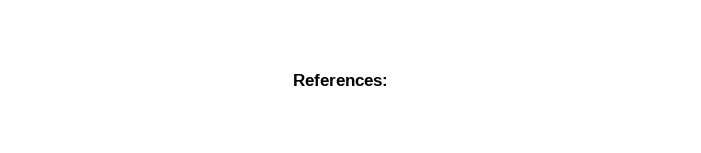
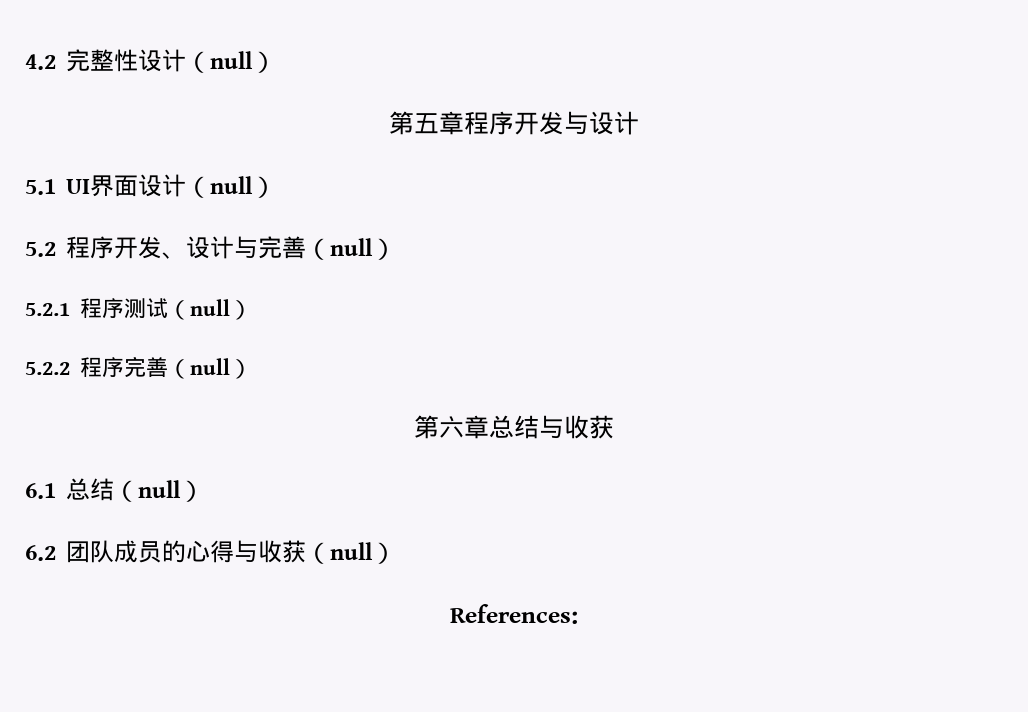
(293, 80) none -> [25,49,276,73] [389,111,639,135] [25,174,276,198] [25,236,396,260] [25,298,252,320] [25,356,252,379] [414,415,614,439] [25,478,204,502] [25,540,396,564] 4.2完整性设计（null） // 第五章程序开发与设计 // 5.1 UI界面设计（null） // 5.2程序开发、设计与完善（null） // 5.2.1程序测试（null） // 5.2.2程序完善（null） // 第六章总结与收获 // 6.1总结（null） // 6.2团队成员的心得与收获（null） //

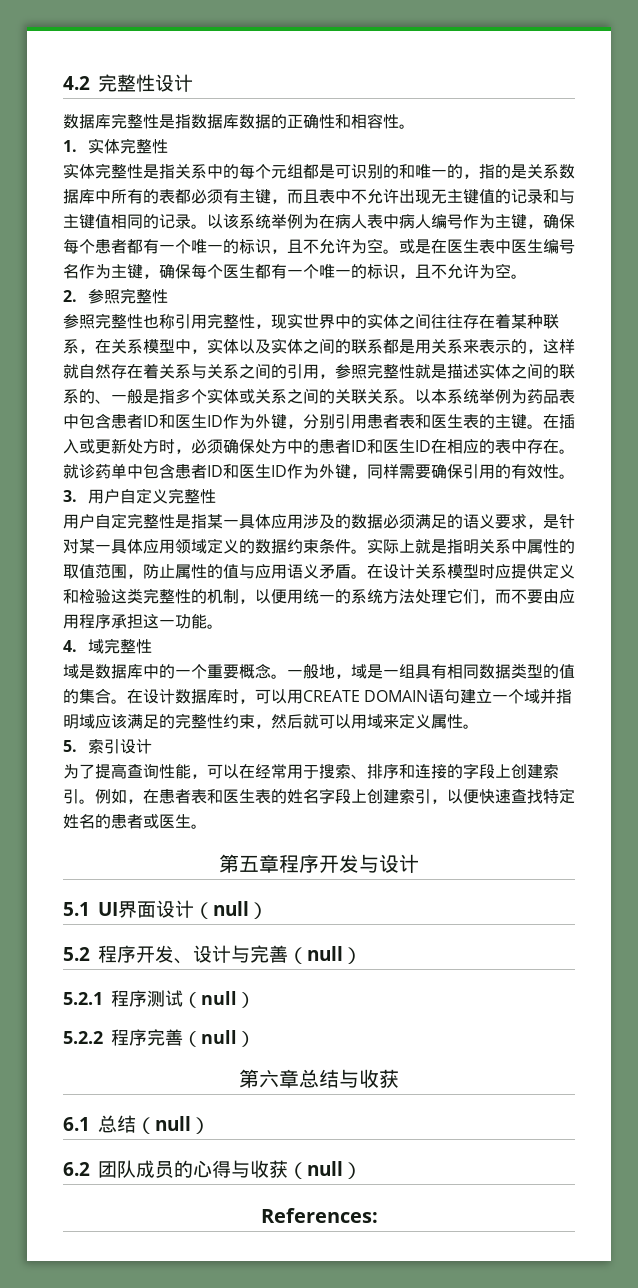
[186,51,276,73] （null） -> [63,113,415,129] [63,138,169,154] [63,163,575,179] [63,189,575,204] [63,213,575,229] [63,238,575,254] [63,263,527,279] [63,288,169,304] [63,313,559,329] [63,338,575,354] [63,363,575,379] [63,388,575,404] [63,413,575,429] [63,438,575,454] [63,463,575,479] [63,488,217,504] [63,513,575,529] [63,538,575,554] [63,563,575,579] [63,588,575,604] [63,614,223,629] [63,638,153,654] [63,663,575,679] [63,688,573,704] [63,713,479,729] [63,739,153,754] [63,763,559,779] [63,788,575,804] [63,814,207,829] // 数据库完整性是指数据库数据的正确性和相容性。 // 1.实体完整性 // 实体完整性是指关系中的每个元组都是可识别的和唯一的，指的是关系数据库中所有的表都必须有主键，而且表中不允许出现无主键值的记录和与主键值相同的记录。以该系统举例为在病人表中病人编号作为主键，确保每个患者都有一个唯一的标识，且不允许为空。或是在医生表中医生编号名作为主键，确保每个医生都有一个唯一的标识，且不允许为空。 // 2.参照完整性 // 参照完整性也称引用完整性，现实世界中的实体之间往往存在着某种联系，在关系模型中，实体以及实体之间的联系都是用关系来表示的，这样就自然存在着关系与关系之间的引用，参照完整性就是描述实体之间的联系的、一般是指多个实体或关系之间的关联关系。以本系统举例为药品表中包含患者ID和医生ID作为外键，分别引用患者表和医生表的主键。在插入或更新处方时，必须确保处方中的患者ID和医生ID在相应的表中存在。就诊药单中包含患者ID和医生ID作为外键，同样需要确保引用的有效性。 // 3.用户自定义完整性 // 用户自定完整性是指某一具体应用涉及的数据必须满足的语义要求，是针对某一具体应用领域定义的数据约束条件。实际上就是指明关系中属性的取值范围，防止属性的值与应用语义矛盾。在设计关系模型时应提供定义和检验这类完整性的机制，以便用统一的系统方法处理它们，而不要由应用程序承担这一功能。 // 4.域完整性 // 域是数据库中的一个重要概念。一般地，域是一组具有相同数据类型的值的集合。在设计数据库时，可以用CREATE DOMAIN语句建立一个域并指明域应该满足的完整性约束，然后就可以用域来定义属性。 // 5.索引设计 // 为了提高查询性能，可以在经常用于搜索、排序和连接的字段上创建索引。例如，在患者表和医生表的姓名字段上创建索引，以便快速查找特定姓名的患者或医生。

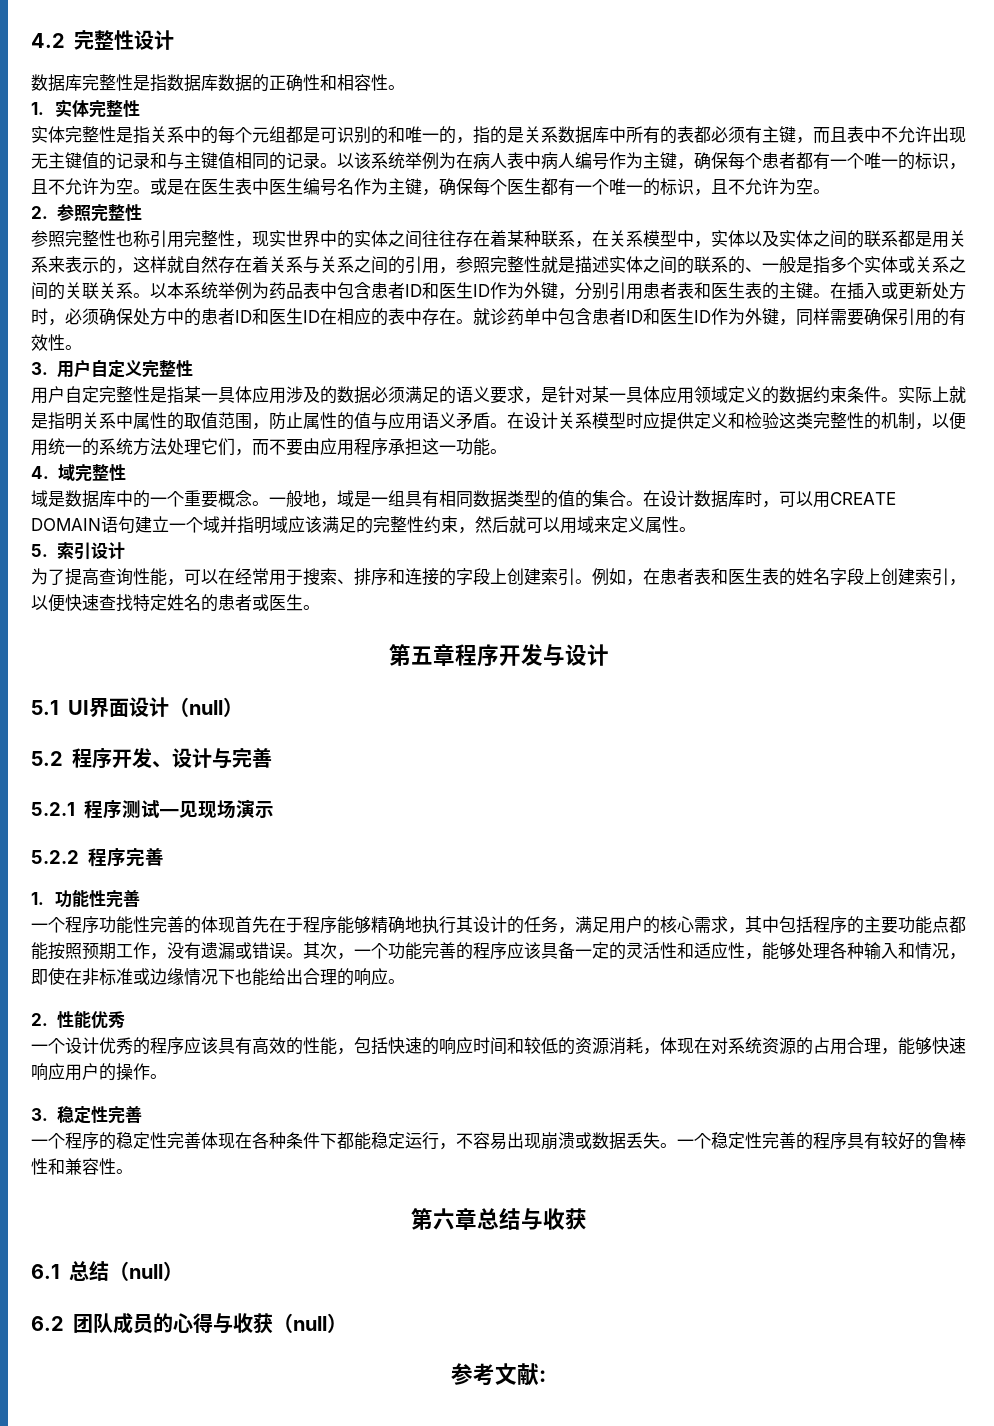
[288,946,362,964] （null） -> (272, 758) none
[183,991,255,1008] （null） -> [159,799,274,819] —见现场演示
[183,1030,255,1047] （null） -> [31,889,140,908] [31,916,966,934] [31,942,966,960] [31,967,405,986] [31,1010,125,1029] [31,1037,966,1055] [31,1063,167,1081] [31,1105,142,1124] [31,1132,966,1150] [31,1158,133,1175] // 1.功能性完善 // 一个程序功能性完善的体现首先在于程序能够精确地执行其设计的任务，满足用户的核心需求，其中包括程序的主要功能点都能按照预期工作，没有遗漏或错误。其次，一个功能完善的程序应该具备一定的灵活性和适应性，能够处理各种输入和情况，即使在非标准或边缘情况下也能给出合理的响应。 // 2.性能优秀 // 一个设计优秀的程序应该具有高效的性能，包括快速的响应时间和较低的资源消耗，体现在对系统资源的占用合理，能够快速响应用户的操作。 // 3.稳定性完善 // 一个程序的稳定性完善体现在各种条件下都能稳定运行，不容易出现崩溃或数据丢失。一个稳定性完善的程序具有较好的鲁棒性和兼容性。
[260,1208,378,1223] References: -> [451,1363,546,1386] 参考文献:

